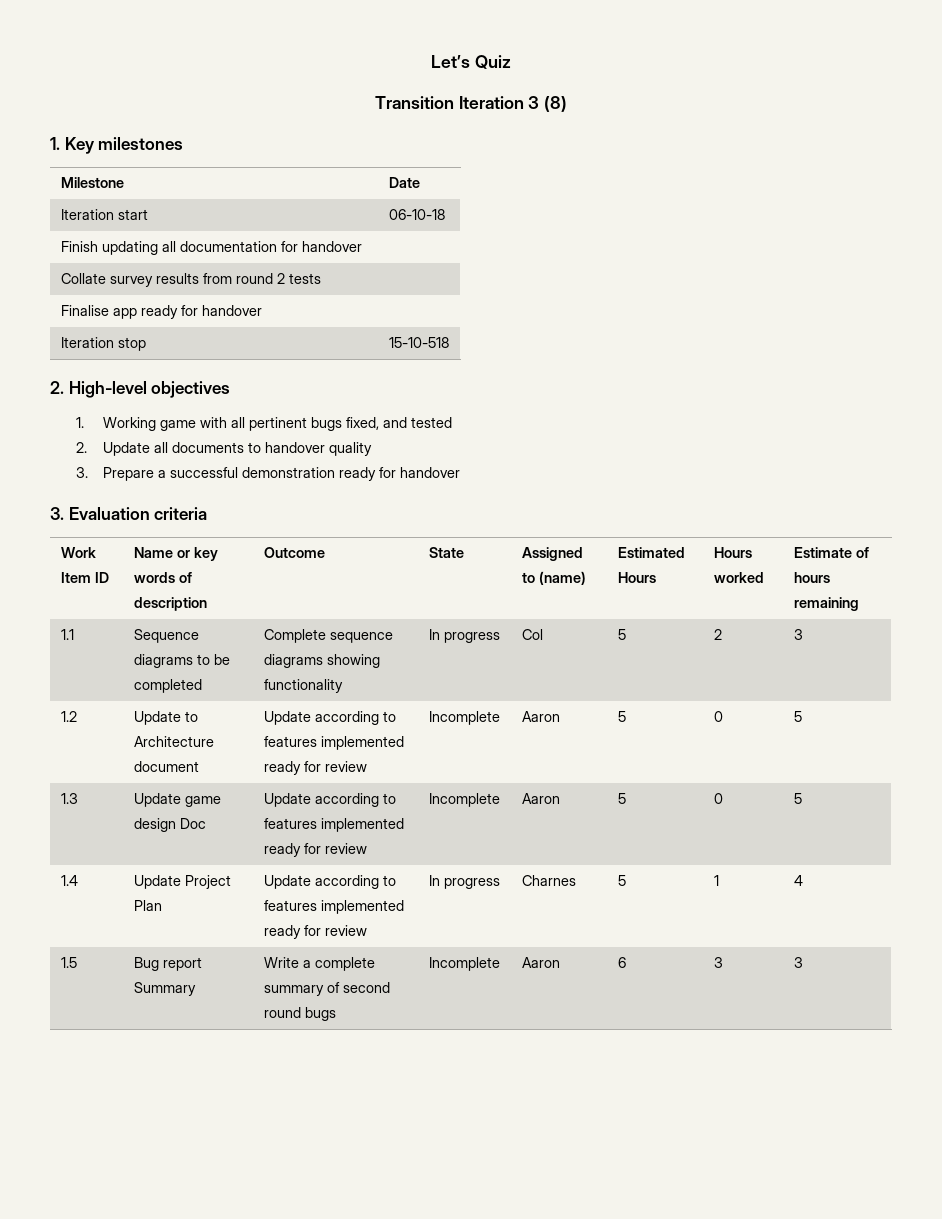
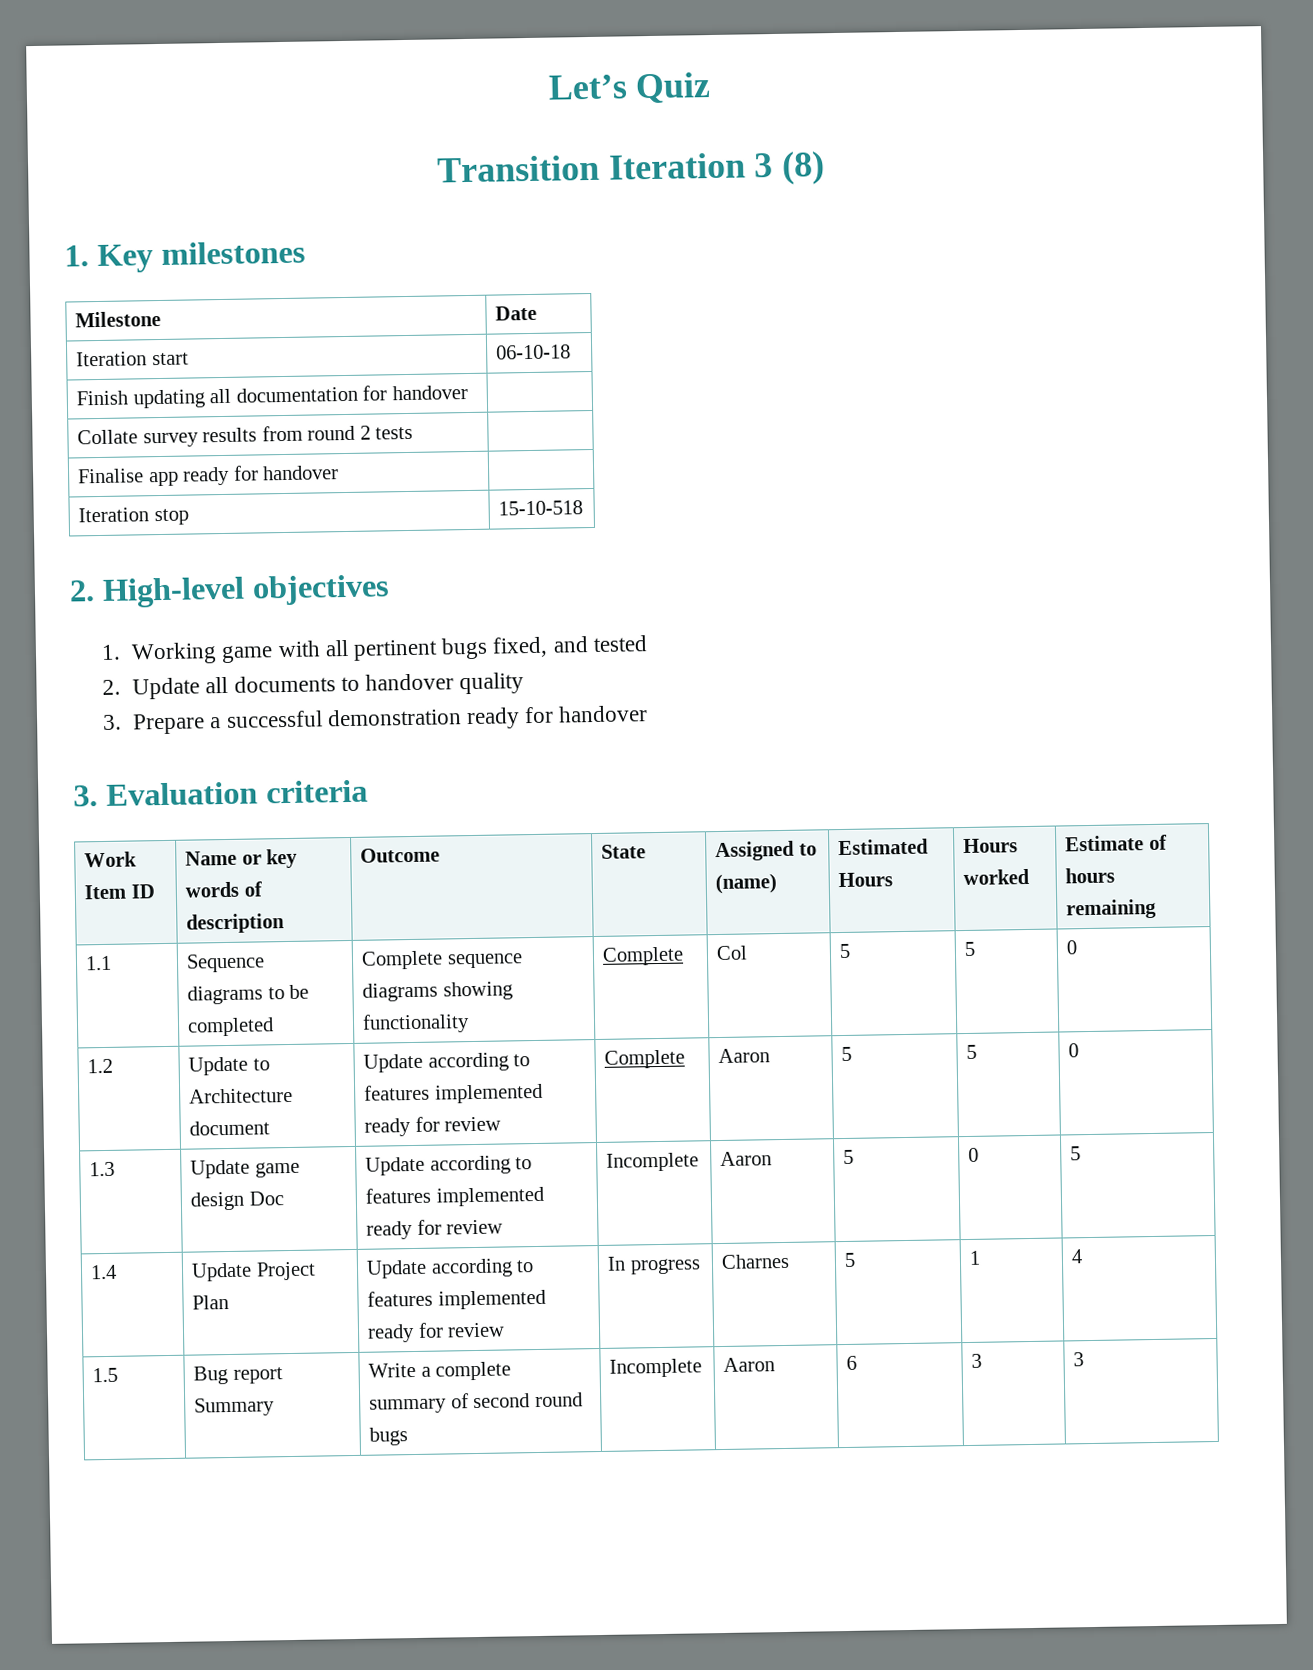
[428,629,500,643] In progress -> [602,946,685,966] Complete
[713,629,722,640] [793,629,803,640] 2 | 3 -> [964,941,977,957] [1066,940,1078,955] 5 | 0
[428,711,500,725] [521,711,560,722] [617,711,626,722] [713,711,723,722] [793,711,802,722] Incomplete | Aaron | 5 | 0 | 5 -> [604,1049,686,1069] [718,1048,771,1064] [841,1046,853,1062] [966,1044,978,1059] [1068,1043,1080,1058] Complete | Aaron | 5 | 5 | 0

